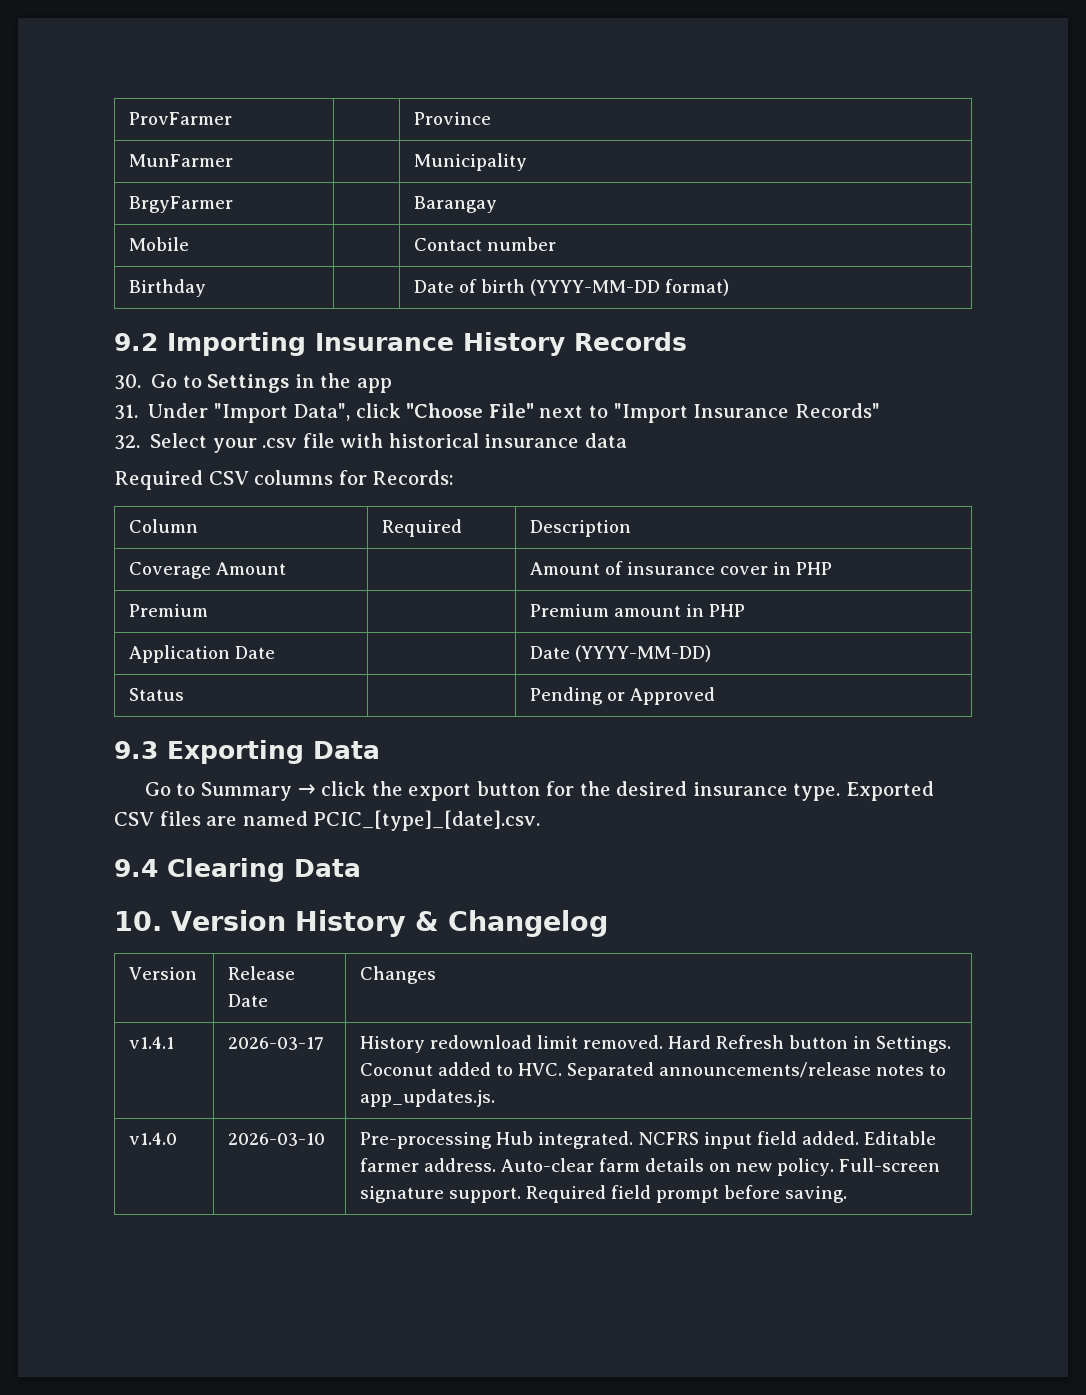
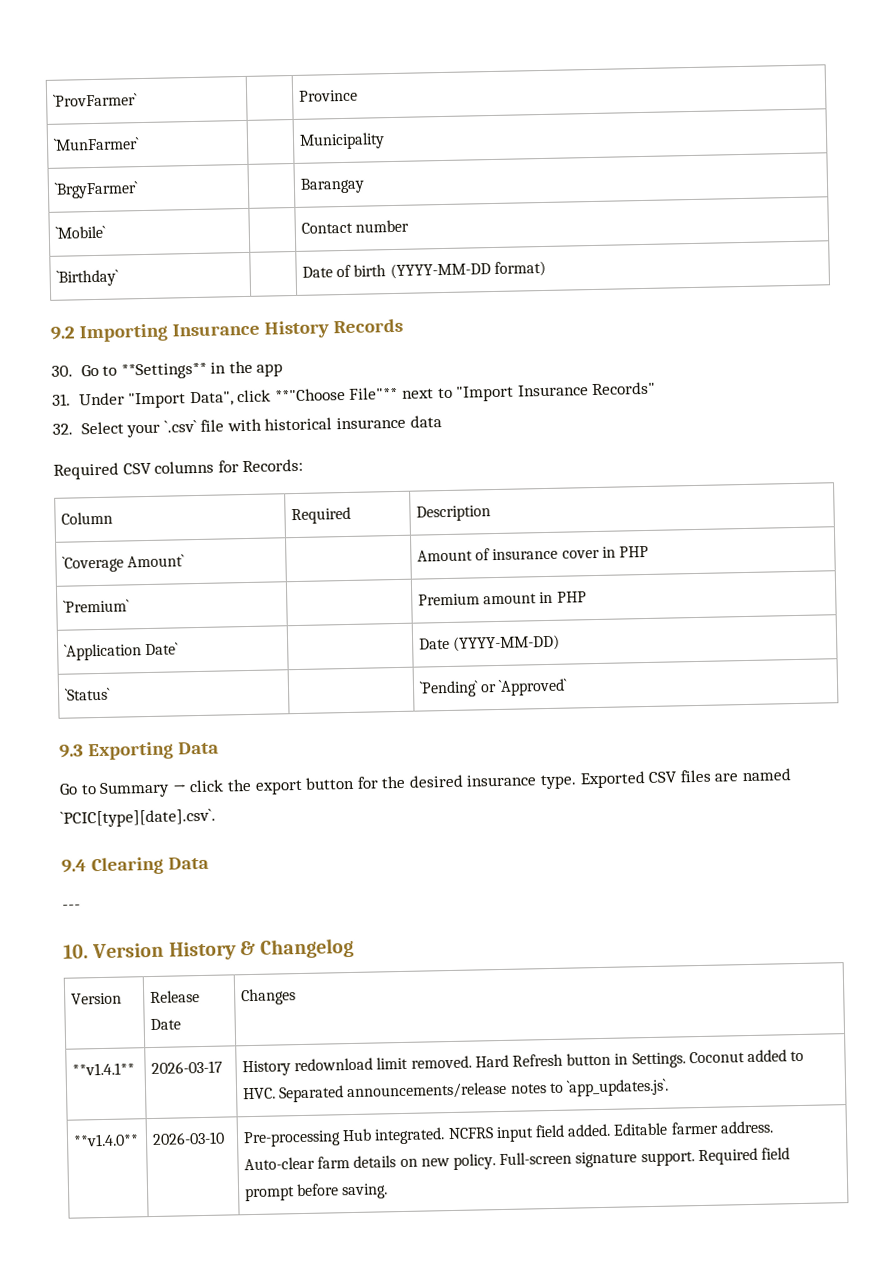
[129,112,233,125] ProvFarmer -> [53,93,139,107] `ProvFarmer`
[129,154,234,167] MunFarmer -> [53,137,141,151] `MunFarmer`
[129,196,234,213] BrgyFarmer -> [54,181,140,199] `BrgyFarmer`
[129,237,190,251] Mobile -> [55,225,107,239] `Mobile`
[129,279,207,297] Birthday -> [56,269,120,287] `Birthday`
[207,374,290,393] Settings -> [120,362,207,380] **Settings**
[406,403,534,418] "Choose File" -> [274,386,399,402] **"Choose File"**
[262,438,298,448] .csv -> [163,419,197,433] `.csv`
[129,562,287,579] Coverage Amount -> [62,554,186,573] `Coverage Amount`
[129,604,209,617] Premium -> [63,599,131,613] `Premium`
[129,645,276,663] Application Date -> [64,642,180,661] `Application Date`
[129,688,185,701] [530,687,716,705] Status | | Pending or Approved -> [64,687,112,701] [419,678,569,698] `Status` | | `Pending` or `Approved`
[313,810,541,831] PCIC_[type]_[date].csv. -> [60,808,216,828] `PCIC[type][date].csv`.
(361, 868) none -> [62,904,81,910] // ---
[129,1036,175,1049] v1.4.1 -> [72,1062,136,1076] **v1.4.1**
[360,1089,496,1107] [129,1132,178,1145] app_updates.js. // v1.4.0 -> [565,1078,669,1097] [73,1133,140,1147] `app_updates.js`. // **v1.4.0**

